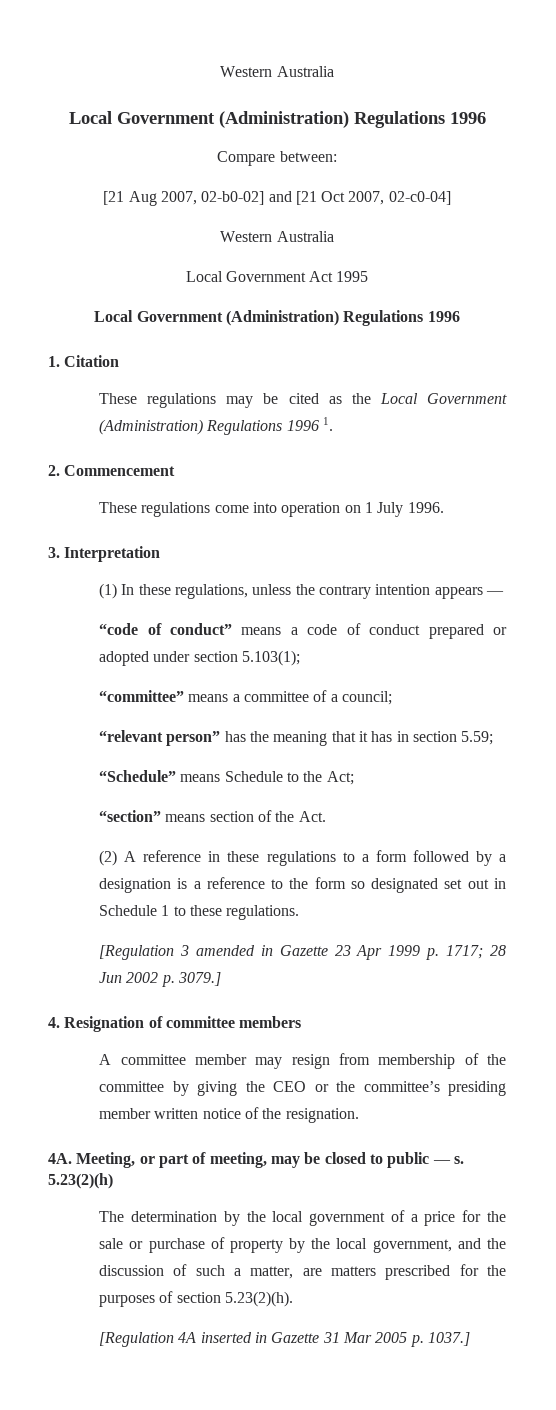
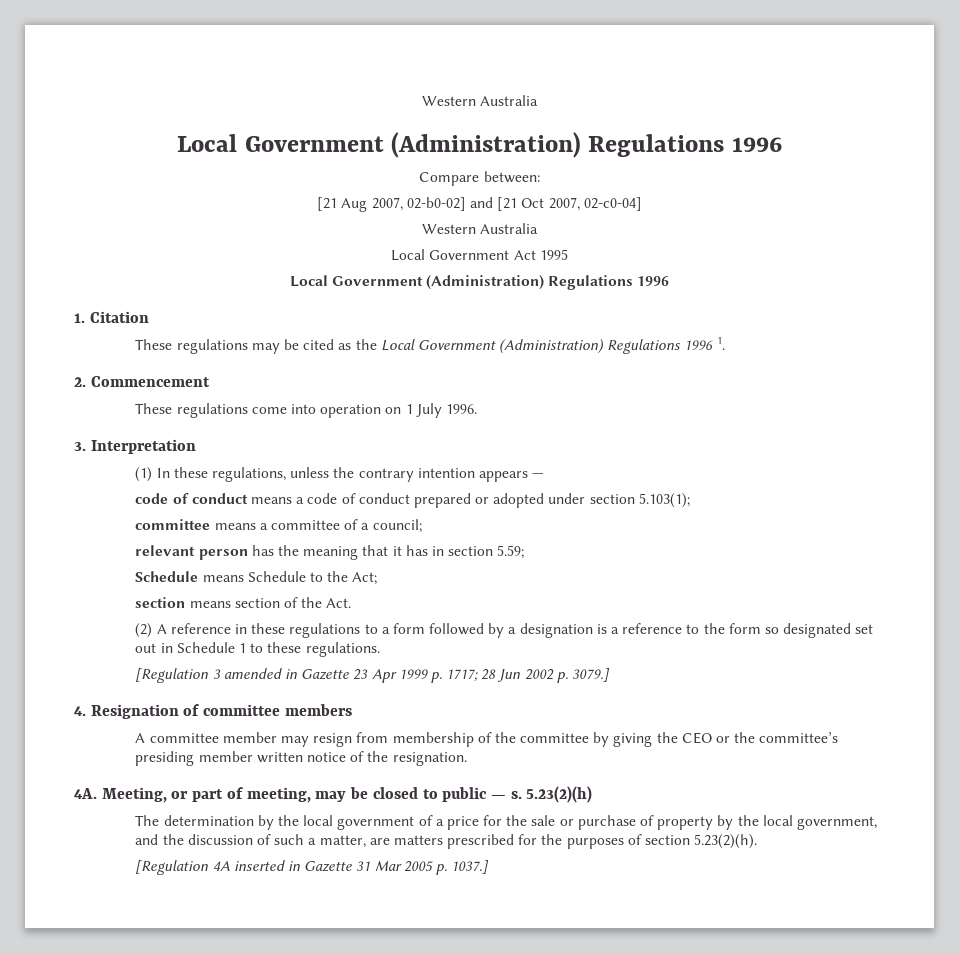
[99,623,233,635] “code of conduct” -> [135,493,248,504] code of conduct
[99,690,185,702] “committee” -> [135,519,211,530] committee
[99,730,221,746] “relevant person” -> [135,545,248,560] relevant person
[99,770,177,782] “Schedule” -> [135,571,199,582] Schedule
[99,810,162,822] “section” -> [135,597,186,608] section

